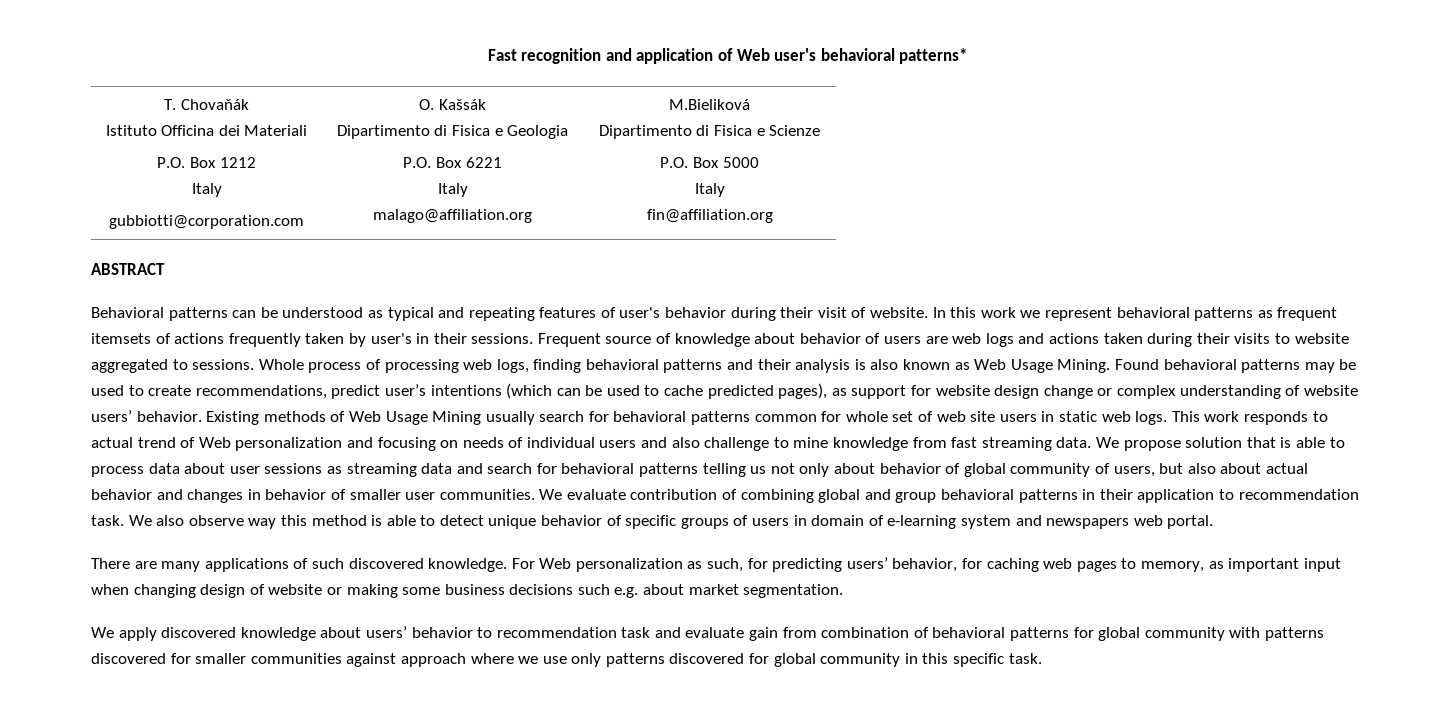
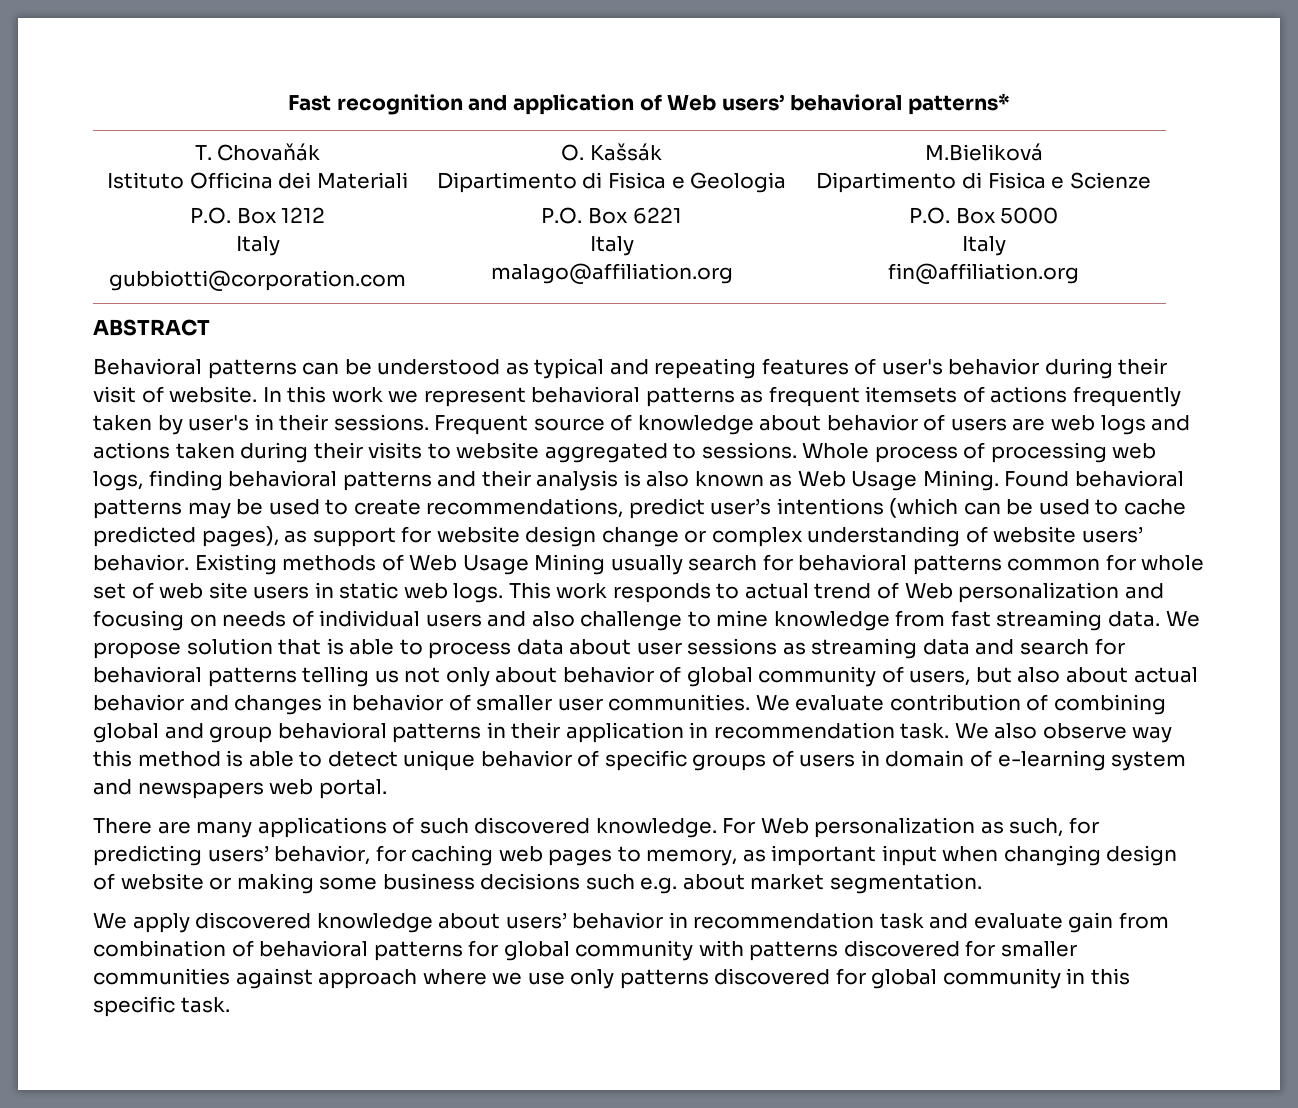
[774,48,817,61] user's -> [721,94,785,111] users’
[1218,489,1234,500] to -> [689,722,709,738] in
[477,627,493,638] to -> [668,912,688,928] in

